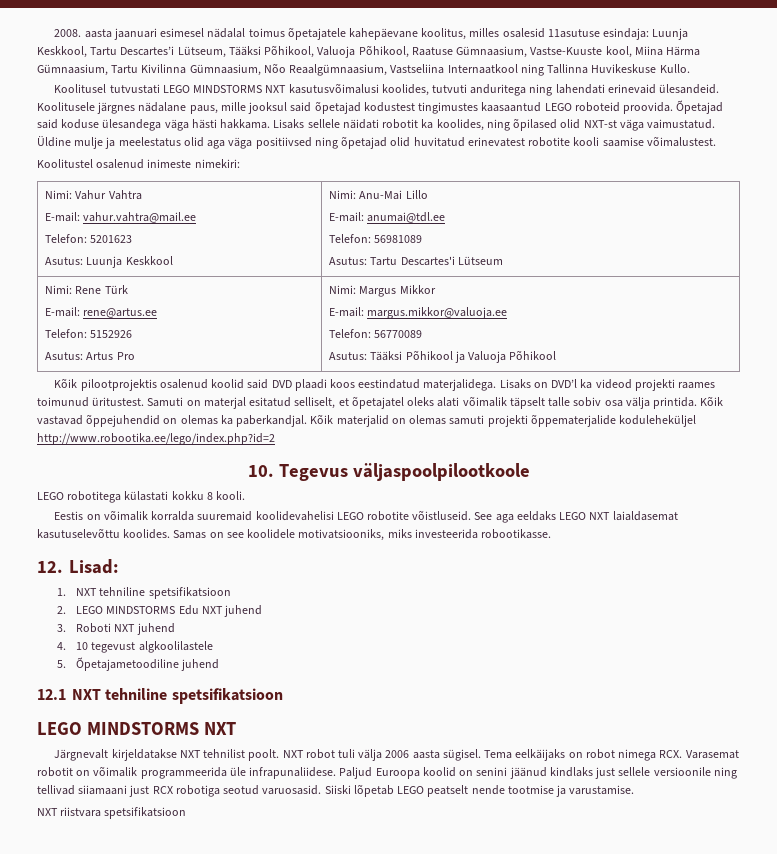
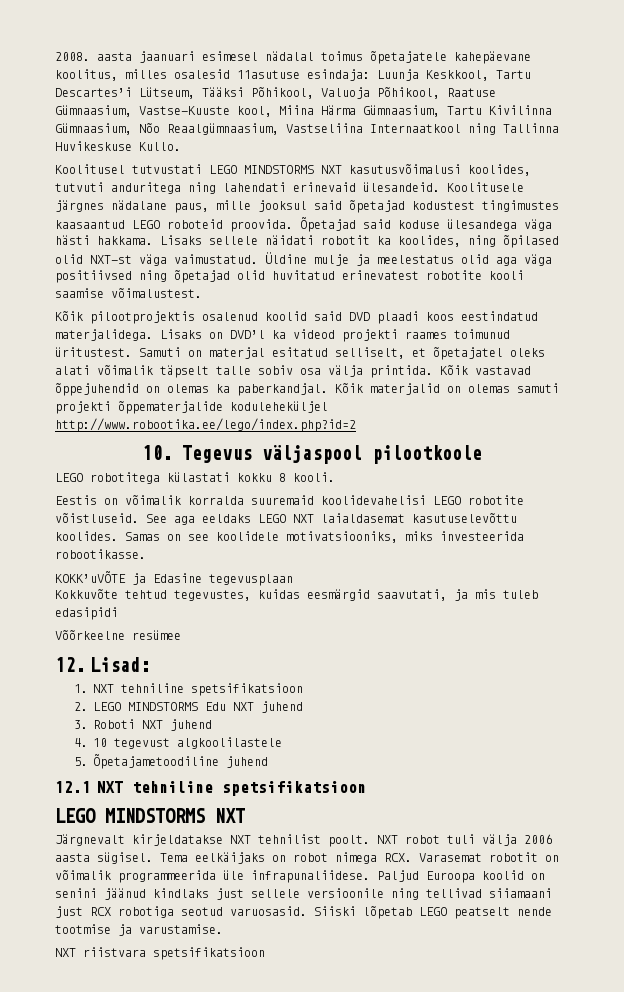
[37,159,240,169] [45,190,142,200] [45,212,197,223] [45,234,133,243] [45,256,173,268] [329,190,428,200] [329,212,446,223] [329,234,423,243] [329,256,503,266] [45,285,128,294] [45,307,158,318] [45,329,133,338] [45,352,135,360] [329,285,436,297] [329,307,508,319] [329,329,423,338] [329,350,557,363] // Koolitustel osalenud inimeste nimekiri: // Nimi: Vahur Vahtra // E-mail: vahur.vahtra@mail.ee // Telefon: 5201623 // Asutus: Luunja Keskkool | Nimi: Anu-Mai Lillo // E-mail: anumai@tdl.ee // Telefon: 56981089 // Asutus: Tartu Descartes'i Lütseum // Nimi: Rene Türk // E-mail: rene@artus.ee // Telefon: 5152926 // Asutus: Artus Pro | Nimi: Margus Mikkor // E-mail: margus.mikkor@valuoja.ee // Telefon: 56770089 // Asutus: Tääksi Põhikool ja Valuoja Põhikool -> (202, 293) none
[352,463,530,481] väljaspoolpilootkoole -> [262,445,482,464] väljaspool pilootkoole
(552, 534) none -> [55,571,293,586] [55,589,538,601] [55,607,118,620] [55,630,181,640] // KOKK’uVÕTE ja Edasine tegevusplaan // Kokkuvõte tehtud tegevustes, kuidas eesmärgid saavutati, ja mis tuleb edasipidi // Võõrkeelne resümee

